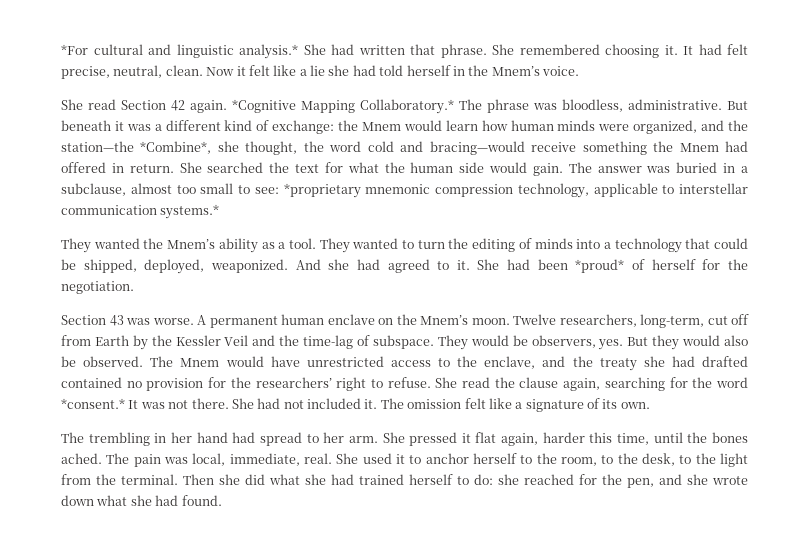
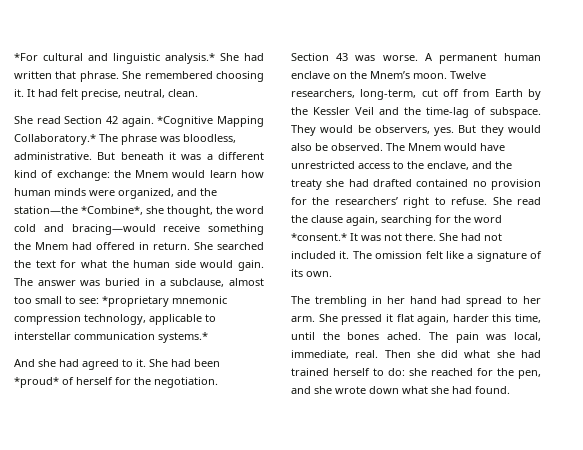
[206,65,579,76] Now it felt like a lie she had told herself in the Mnem’s voice. -> (198, 93) none
[61,238,749,253] [61,259,288,274] They wanted the Mnem’s ability as a tool. They wanted to turn the editing of minds into a technology that could be shipped, deployed, weaponized. -> (208, 337) none
[336,453,748,467] [61,474,178,485] She used it to anchor herself to the room, to the desk, to the light from the terminal. -> (379, 354) none

